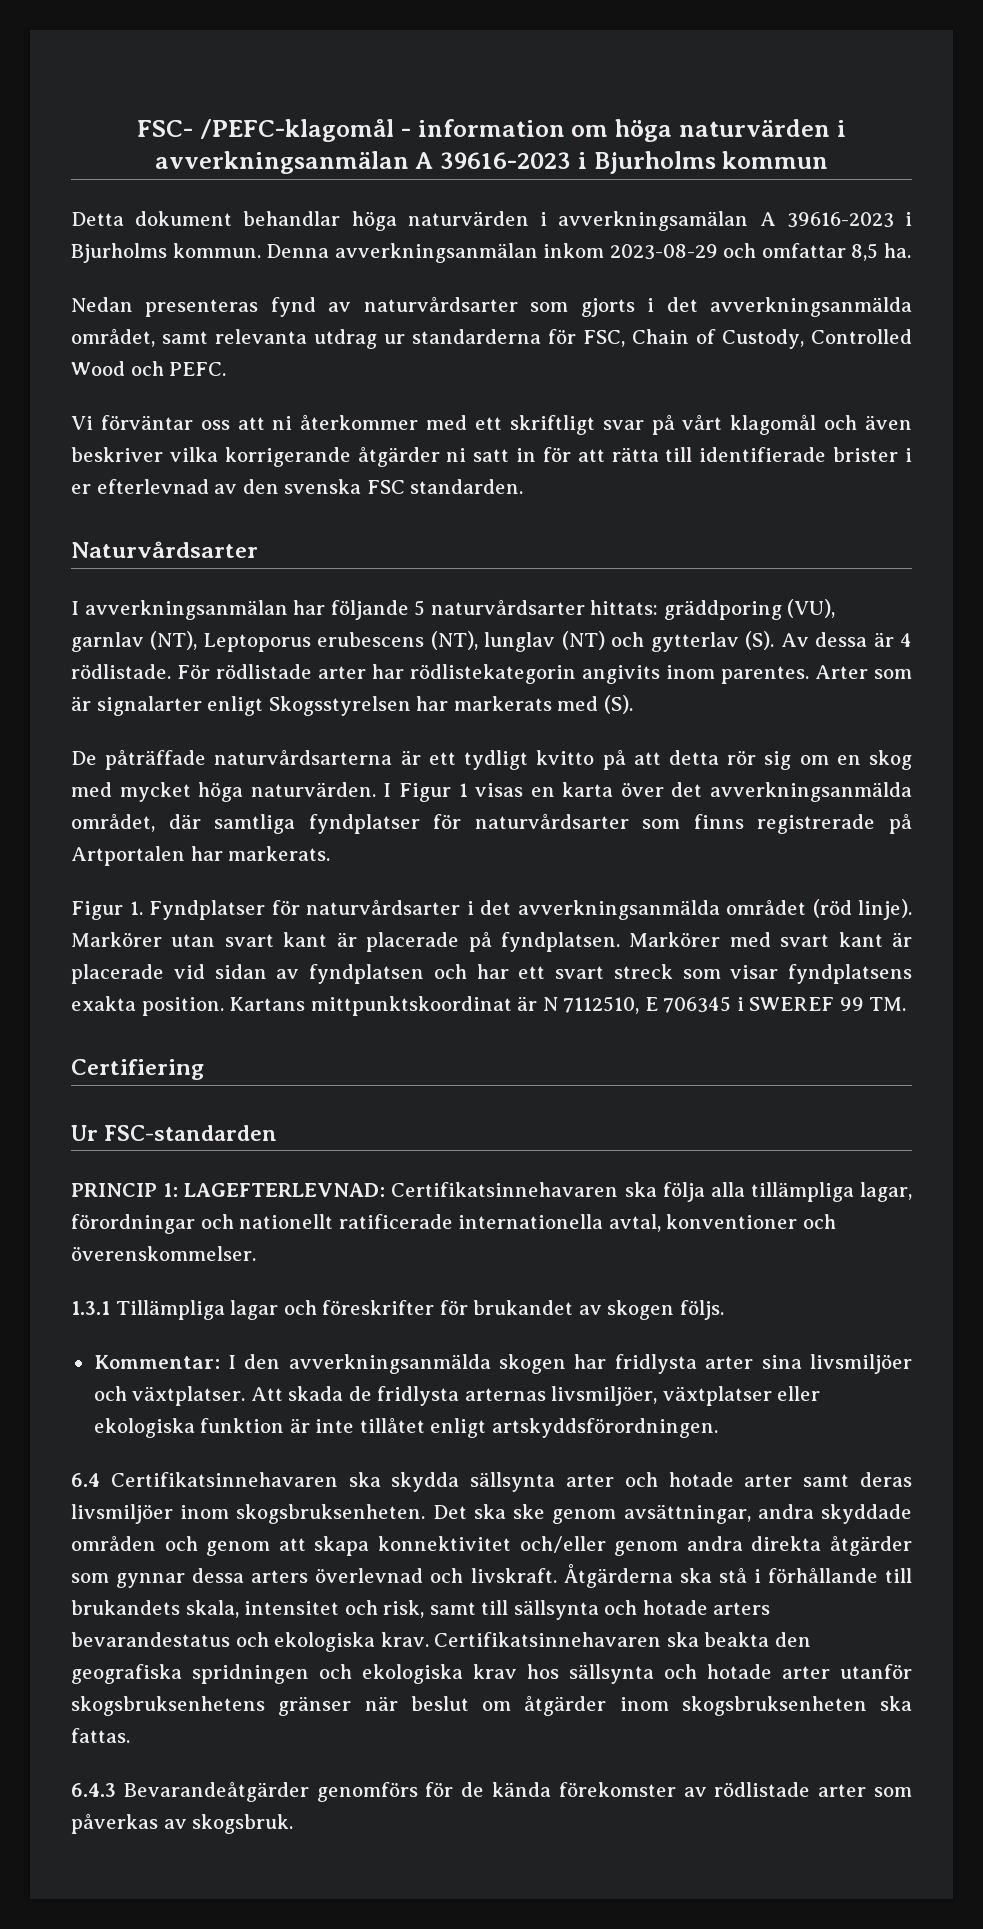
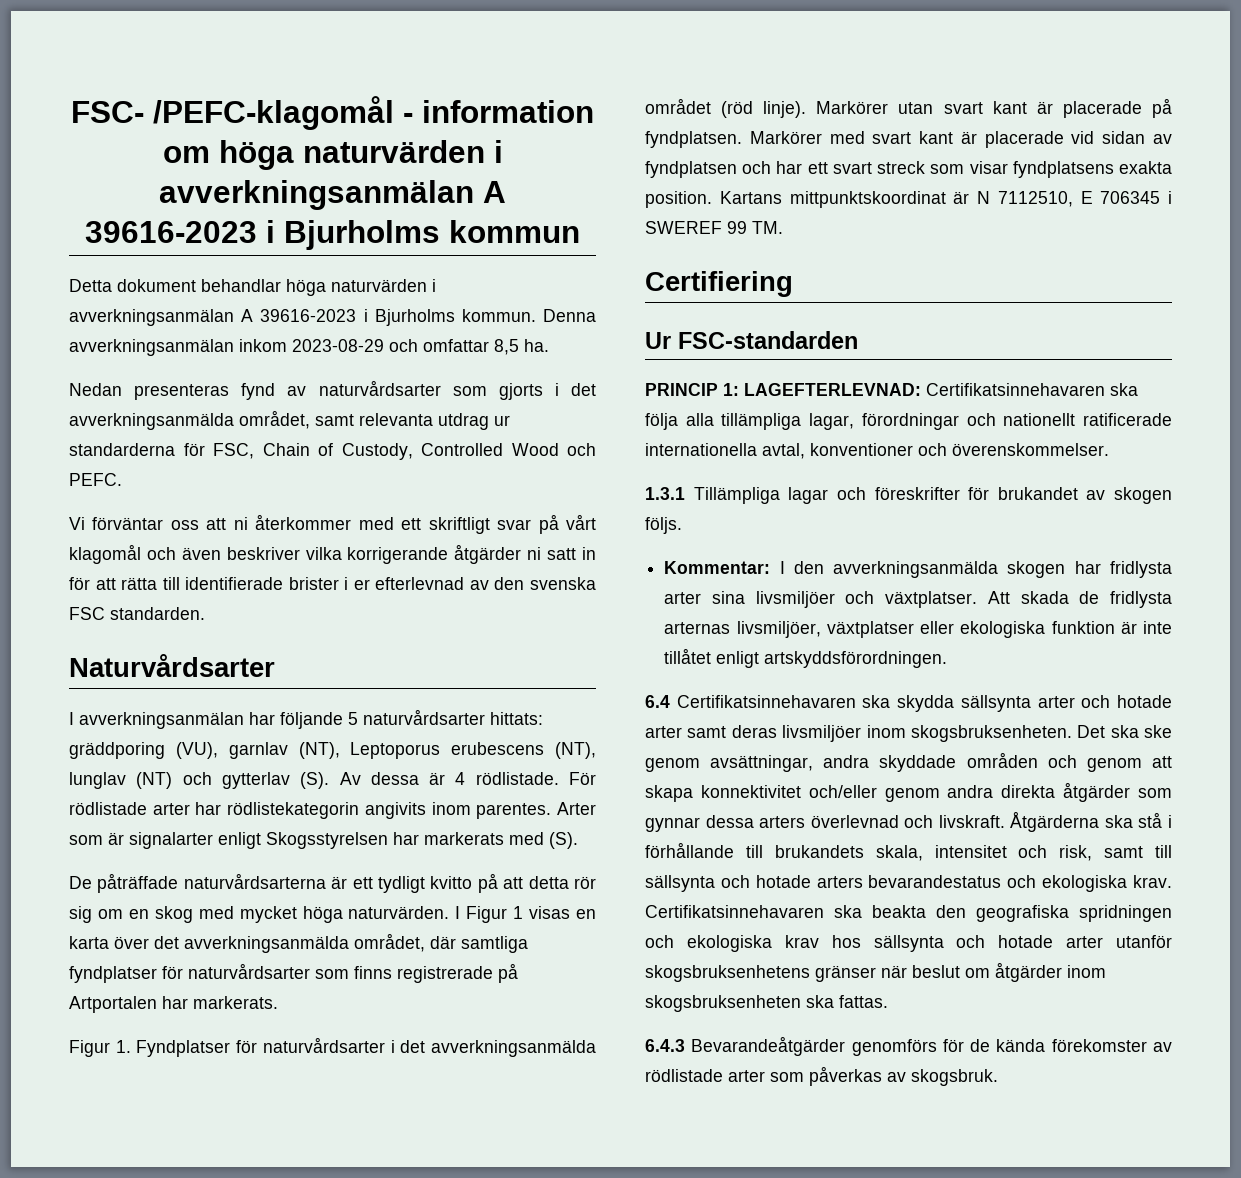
[558,211,749,231] avverkningsamälan -> [69,309,234,326] avverkningsanmälan

